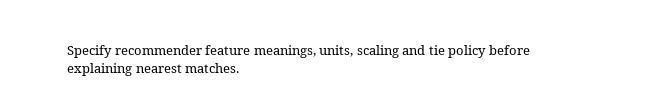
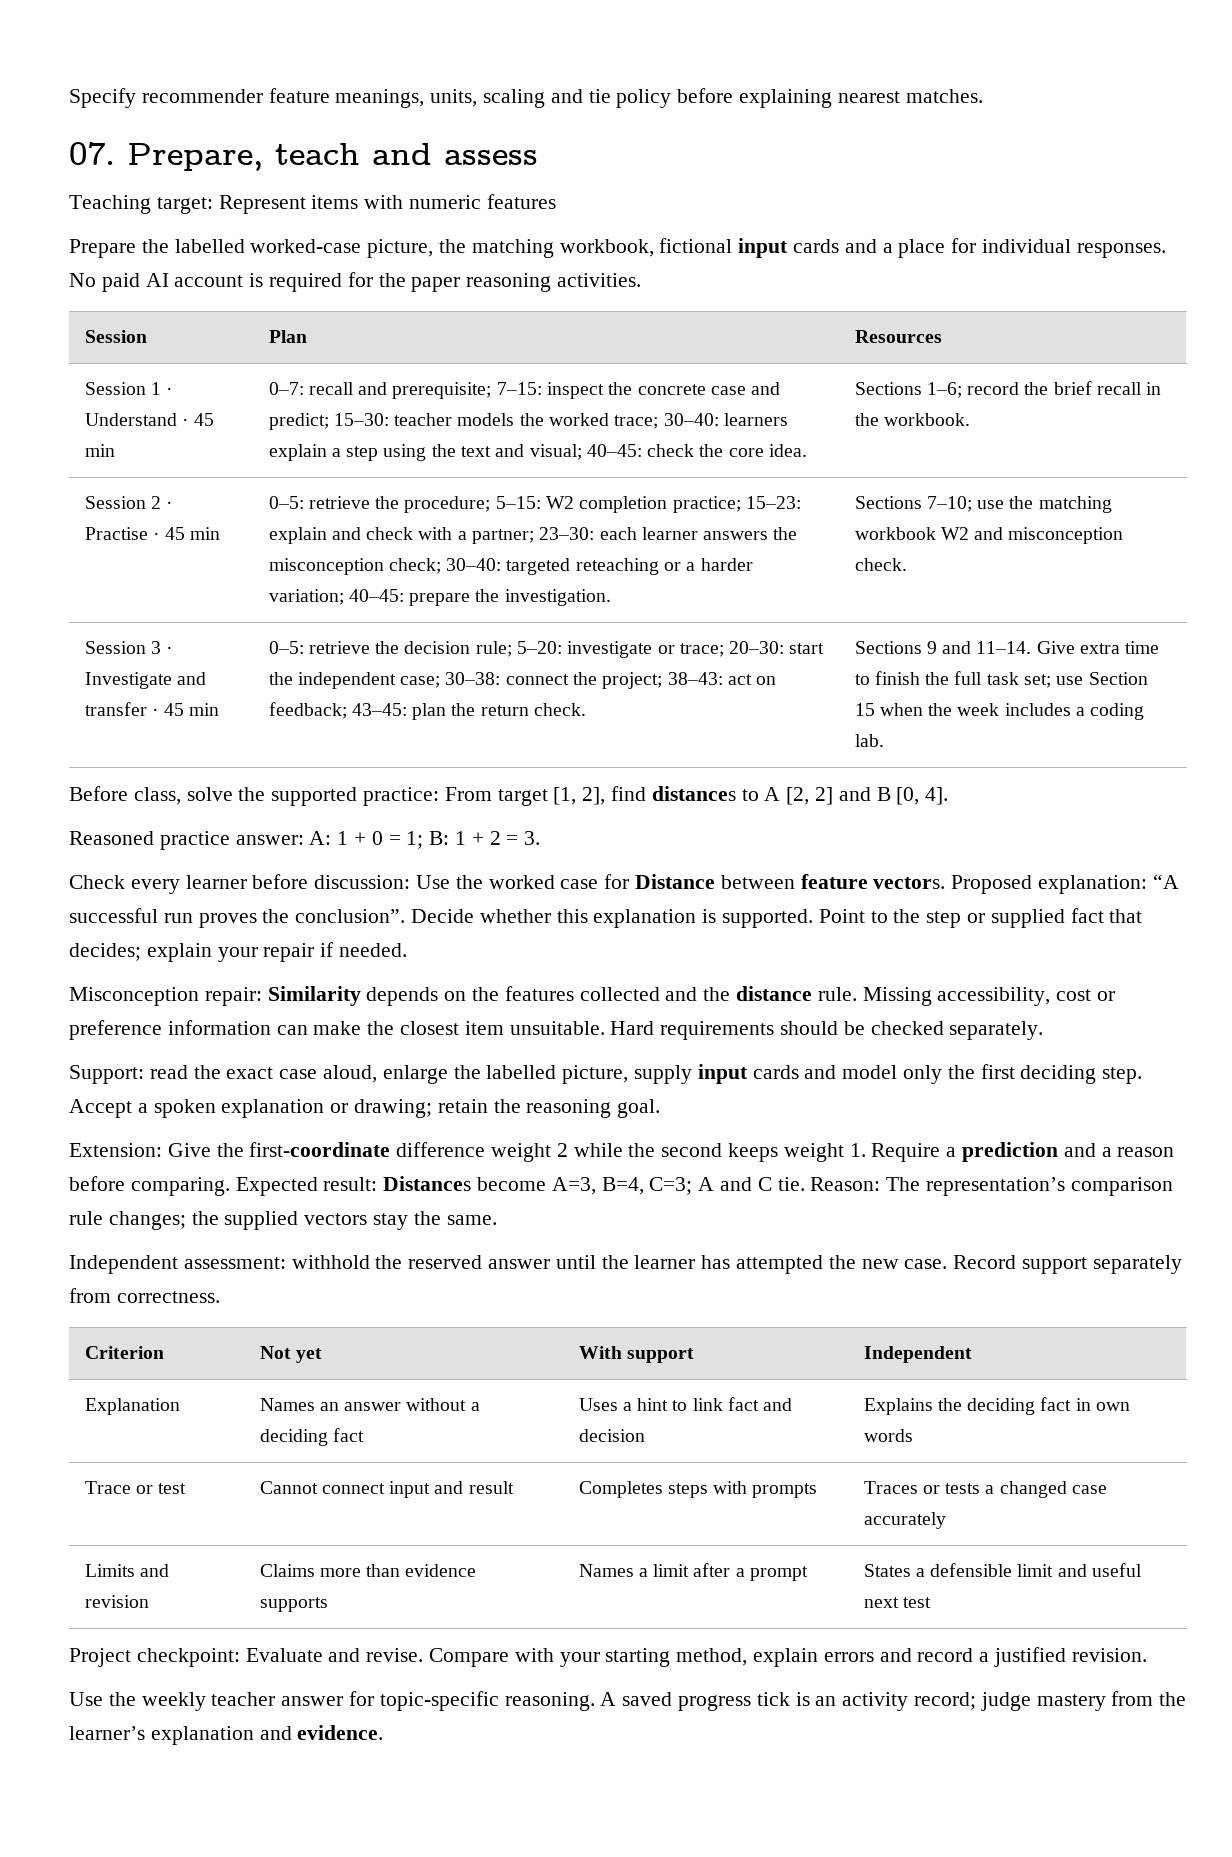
(240, 68) none -> [69,142,538,171] [69,194,556,214] [69,238,1166,258] [69,272,642,292] [84,330,147,343] [268,330,307,343] [854,330,942,343] [84,382,174,395] [84,413,215,426] [84,444,115,457] [268,382,781,399] [268,413,788,430] [268,444,807,461] [854,381,1162,398] [854,413,970,426] [84,496,174,509] [84,527,221,540] [268,496,801,513] [268,527,798,544] [268,558,753,575] [268,589,611,606] [854,496,1112,513] [854,527,1124,544] [854,558,907,571] [84,641,174,654] [84,672,206,689] [84,702,220,716] [268,641,825,658] [268,672,777,689] [268,702,586,720] [854,641,1160,654] [854,671,1148,688] [854,703,1145,720] [854,734,884,747] [69,786,949,806] [69,831,541,850] [69,874,1179,894] [69,908,1143,928] [69,942,408,962] [69,986,1116,1006] [69,1020,1044,1040] [69,1064,1143,1084] [69,1099,661,1118] [69,1142,1175,1162] [69,1176,1173,1196] [69,1211,497,1230] [69,1255,1182,1274] [69,1288,220,1303] [84,1346,164,1359] [259,1346,322,1363] [578,1346,694,1363] [863,1346,972,1363] [84,1398,180,1415] [259,1398,480,1411] [259,1428,364,1446] [578,1397,793,1411] [578,1429,645,1442] [863,1397,1130,1415] [863,1429,913,1442] [84,1481,187,1494] [259,1481,514,1498] [578,1481,818,1498] [863,1481,1107,1498] [863,1512,946,1529] [84,1564,169,1577] [84,1595,149,1608] [259,1564,477,1577] [259,1597,328,1612] [578,1563,808,1581] [863,1563,1142,1577] [863,1597,931,1608] [69,1647,1147,1667] [69,1691,1187,1711] [69,1725,384,1745] // 07. Prepare, teach and assess // Teaching target: Represent items with numeric features // Prepare the labelled worked-case picture, the matching workbook, fictional input cards and a place for individual responses. No paid AI account is required for the paper reasoning activities. // Session | Plan | Resources // Session 1 · Understand · 45 min | 0–7: recall and prerequisite; 7–15: inspect the concrete case and predict; 15–30: teacher models the worked trace; 30–40: learners explain a step using the text and visual; 40–45: check the core idea. | Sections 1–6; record the brief recall in the workbook. // Session 2 · Practise · 45 min | 0–5: retrieve the procedure; 5–15: W2 completion practice; 15–23: explain and check with a partner; 23–30: each learner answers the misconception check; 30–40: targeted reteaching or a harder variation; 40–45: prepare the investigation. | Sections 7–10; use the matching workbook W2 and misconception check. // Session 3 · Investigate and transfer · 45 min | 0–5: retrieve the decision rule; 5–20: investigate or trace; 20–30: start the independent case; 30–38: connect the project; 38–43: act on feedback; 43–45: plan the return check. | Sections 9 and 11–14. Give extra time to finish the full task set; use Section 15 when the week includes a coding lab. // Before class, solve the supported practice: From target [1, 2], find distances to A [2, 2] and B [0, 4]. // Reasoned practice answer: A: 1 + 0 = 1; B: 1 + 2 = 3. // Check every learner before discussion: Use the worked case for Distance between feature vectors. Proposed explanation: “A successful run proves the conclusion”. Decide whether this explanation is supported. Point to the step or supplied fact that decides; explain your repair if needed. // Misconception repair: Similarity depends on the features collected and the distance rule. Missing accessibility, cost or preference information can make the closest item unsuitable. Hard requirements should be checked separately. // Support: read the exact case aloud, enlarge the labelled picture, supply input cards and model only the first deciding step. Accept a spoken explanation or drawing; retain the reasoning goal. // Extension: Give the first-coordinate difference weight 2 while the second keeps weight 1. Require a prediction and a reason before comparing. Expected result: Distances become A=3, B=4, C=3; A and C tie. Reason: The representation’s comparison rule changes; the supplied vectors stay the same. // Independent assessment: withhold the reserved answer until the learner has attempted the new case. Record support separately from correctness. // Criterion | Not yet | With support | Independent // Explanation | Names an answer without a deciding fact | Uses a hint to link fact and decision | Explains the deciding fact in own words // Trace or test | Cannot connect input and result | Completes steps with prompts | Traces or tests a changed case accurately // Limits and revision | Claims more than evidence supports | Names a limit after a prompt | States a defensible limit and useful next test // Project checkpoint: Evaluate and revise. Compare with your starting method, explain errors and record a justified revision. // Use the weekly teacher answer for topic-specific reasoning. A saved progress tick is an activity record; judge mastery from the learner’s explanation and evidence.

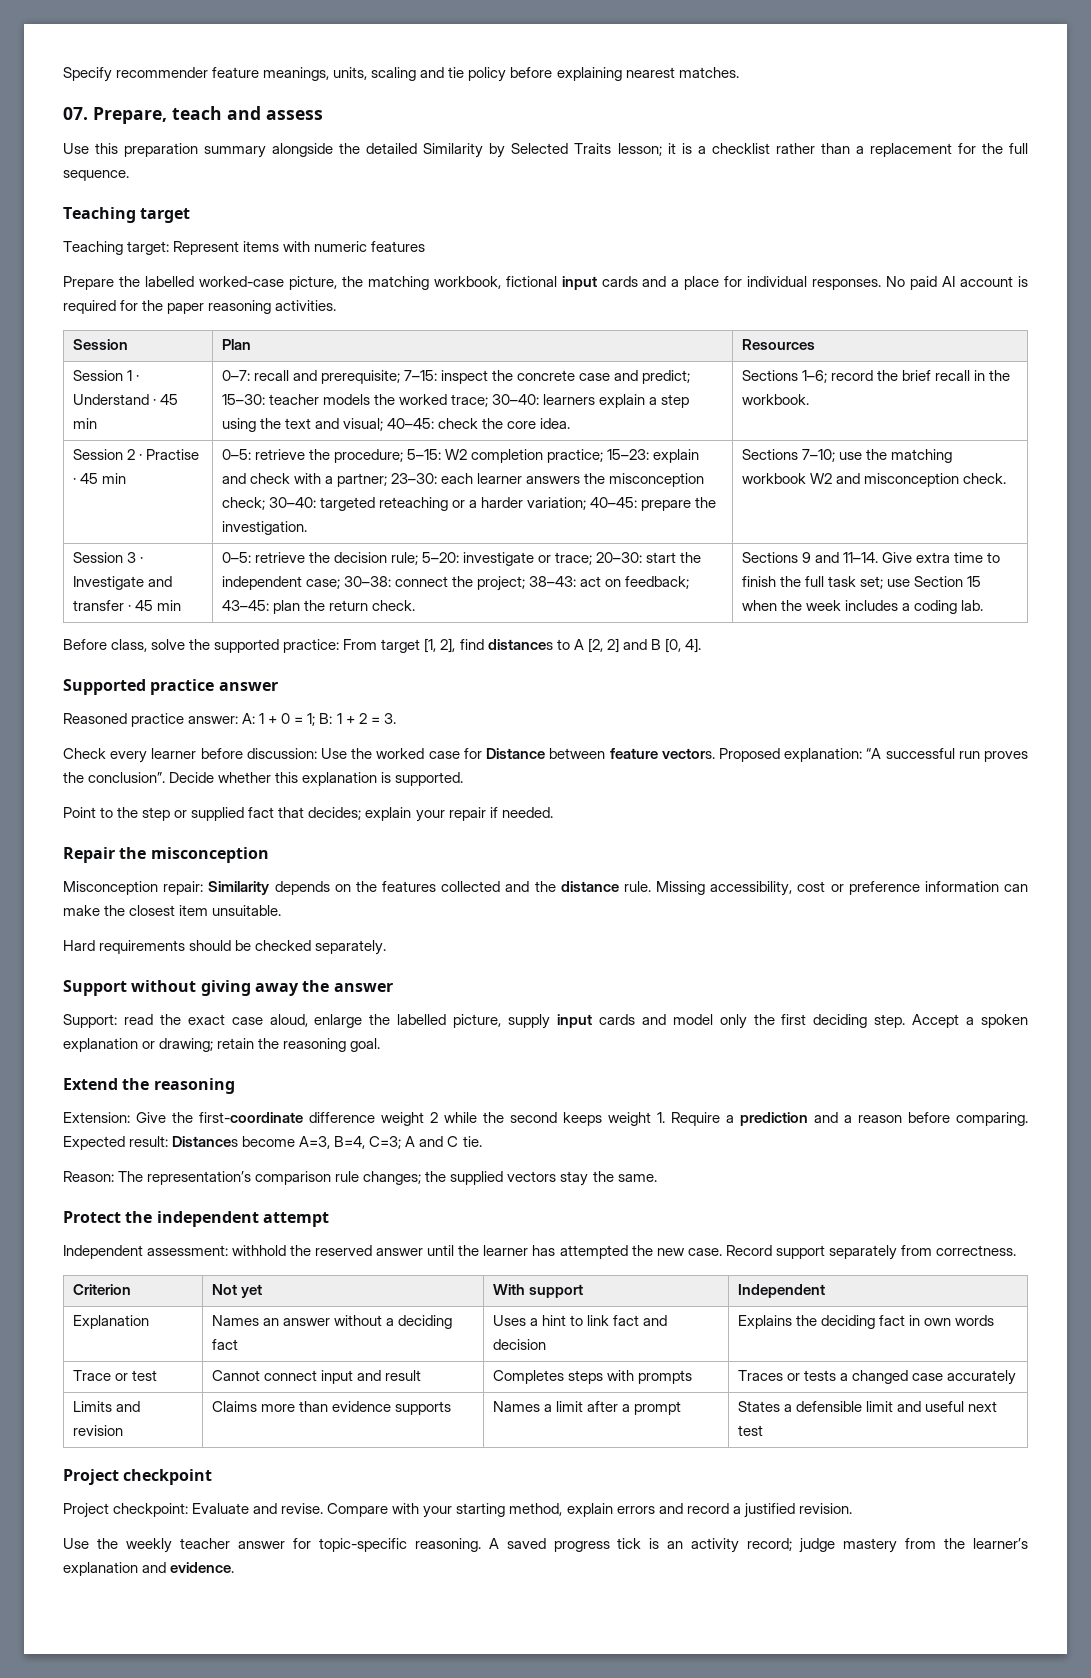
(538, 157) none -> [63,143,1028,158] [63,170,129,181] [63,207,191,223] // Use this preparation summary alongside the detailed Similarity by Selected Traits lesson; it is a checklist rather than a replacement for the full sequence. // Teaching target
(949, 796) none -> [63,679,278,695] // Supported practice answer
(814, 918) none -> (464, 779) //
(408, 950) none -> [63,847,269,863] // Repair the misconception
(605, 1028) none -> (282, 910) //
(1044, 1030) none -> [63,980,393,996] // Support without giving away the answer
(661, 1108) none -> [63,1078,235,1094] // Extend the reasoning
(805, 1184) none -> (482, 1141) //
(497, 1220) none -> [63,1211,329,1227] // Protect the independent attempt
(931, 1602) none -> [63,1469,213,1485] // Project checkpoint

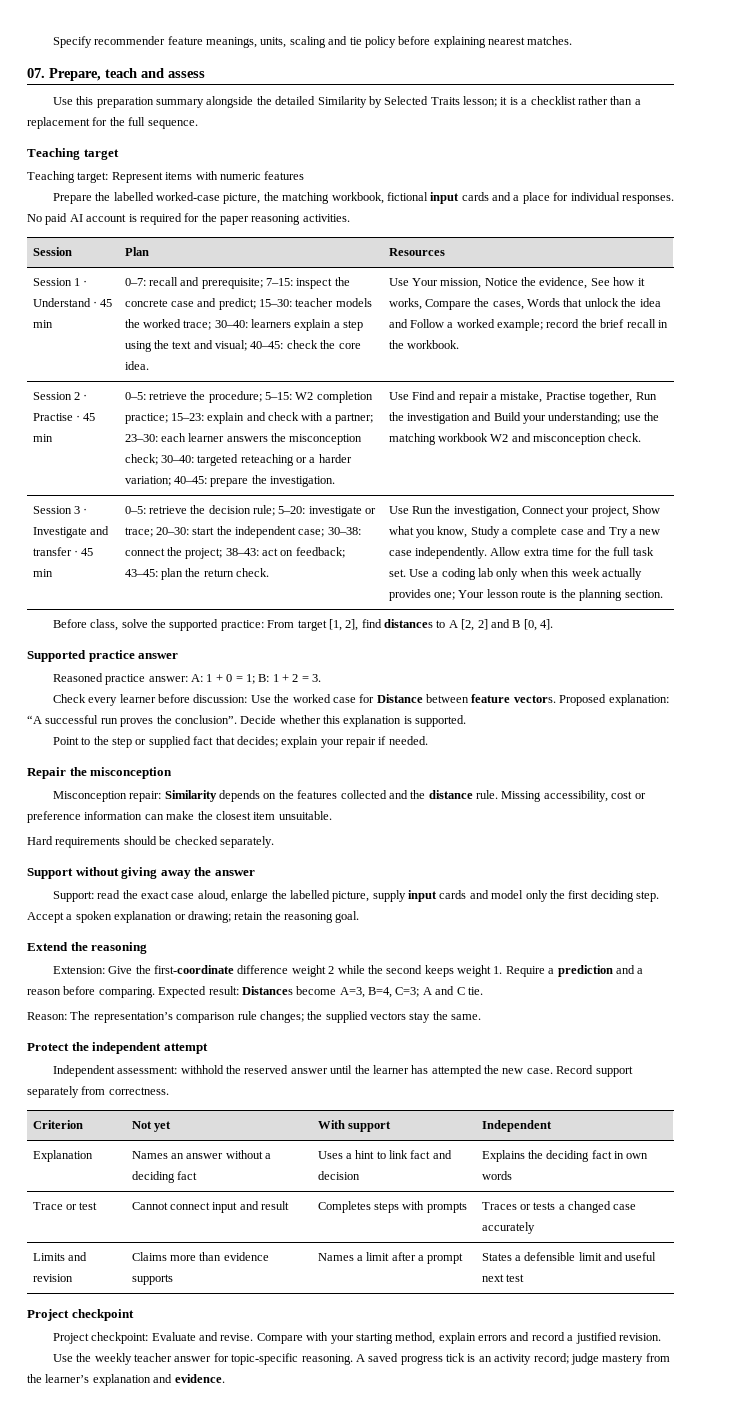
[741,370,827,383] Sections 1–6; -> [388,277,645,289] [388,298,661,310] [388,319,544,331] Use Your mission, Notice the evidence, See how it works, Compare the cases, Words that unlock the idea and Follow a worked example;
[741,449,835,462] Sections 7–10; -> [388,391,657,403] [388,412,621,424] Use Find and repair a mistake, Practise together, Run the investigation and Build your understanding;
[741,552,1001,563] [741,576,982,589] [741,600,984,614] Sections 9 and 11–14. Give extra time to finish the full task set; use Section 15 when the week includes a coding lab. -> [388,505,661,517] [388,526,661,538] [388,547,654,559] [388,568,642,580] [388,589,663,601] Use Run the investigation, Connect your project, Show what you know, Study a complete case and Try a new case independently. Allow extra time for the full task set. Use a coding lab only when this week actually provides one; Your lesson route is the planning section.

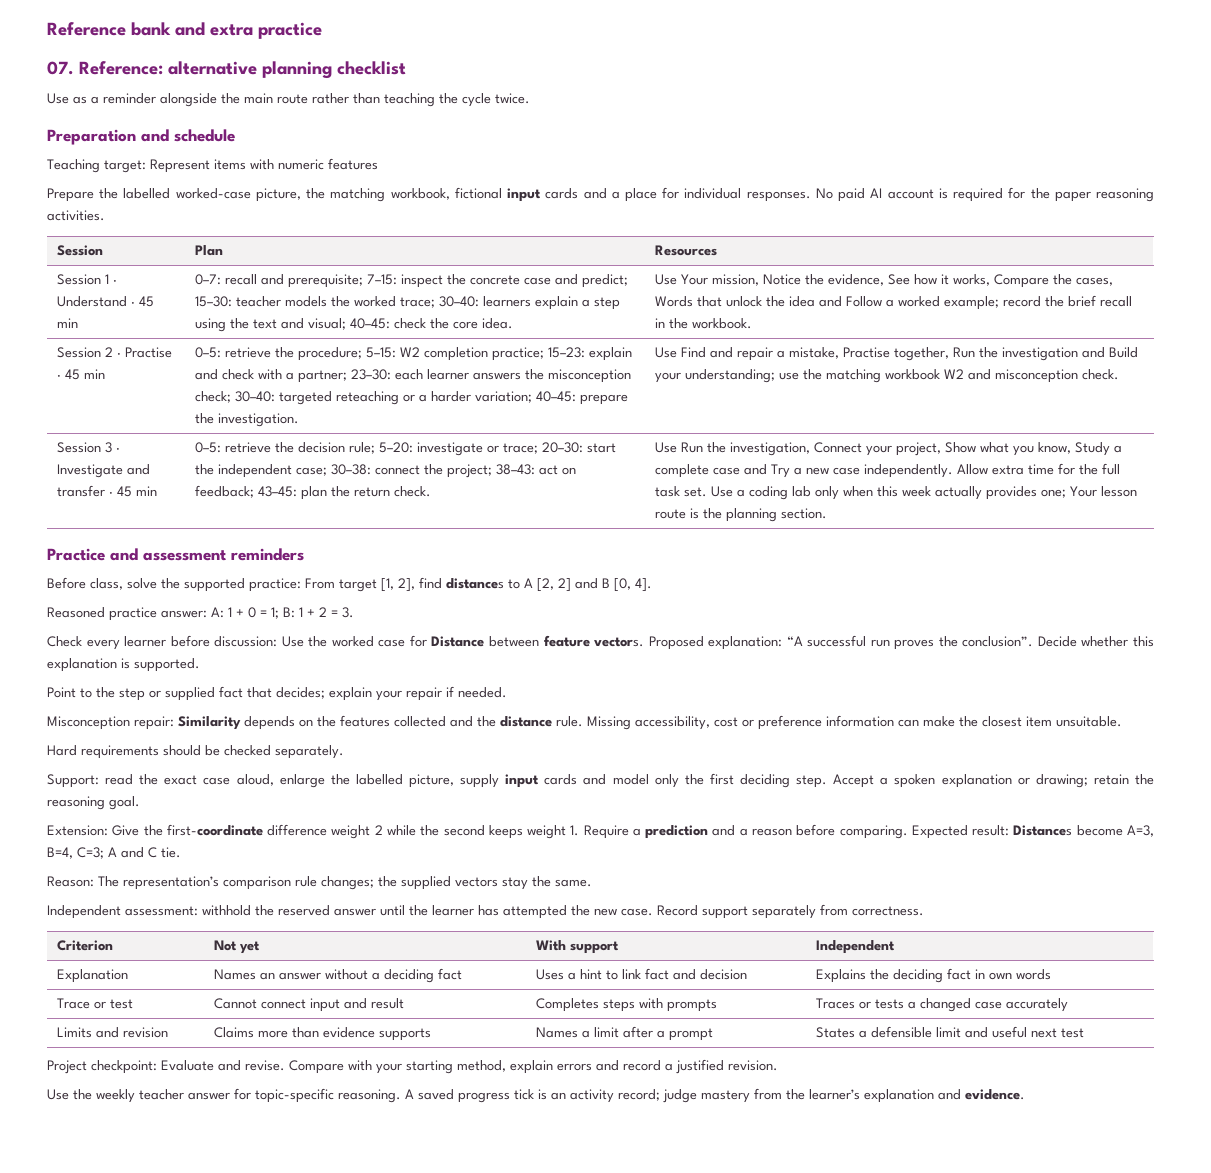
[52,36,573,48] [27,68,205,81] [52,96,641,108] [27,117,198,129] [27,148,119,160] Specify recommender feature meanings, units, scaling and tie policy before explaining nearest matches. // 07. Prepare, teach and assess // Use this preparation summary alongside the detailed Similarity by Selected Traits lesson; it is a checklist rather than a replacement for the full sequence. // Teaching target -> [47,22,322,39] [47,61,406,79] [47,93,530,107] [47,129,235,145] Reference bank and extra practice // 07. Reference: alternative planning checklist // Use as a reminder alongside the main route rather than teaching the cycle twice. // Preparation and schedule
(663, 594) none -> [47,548,304,561] // Practice and assessment reminders
[27,650,179,662] // Supported practice answer -> (652, 585) none
[27,767,173,779] // Repair the misconception -> (507, 692) none
[27,867,255,879] // Support without giving away the answer -> (344, 752) none
[27,942,148,954] // Extend the reasoning -> (140, 803) none
[27,1042,208,1054] // Protect the independent attempt -> (592, 883) none
[27,1309,134,1321] // Project checkpoint -> (1085, 1033) none

